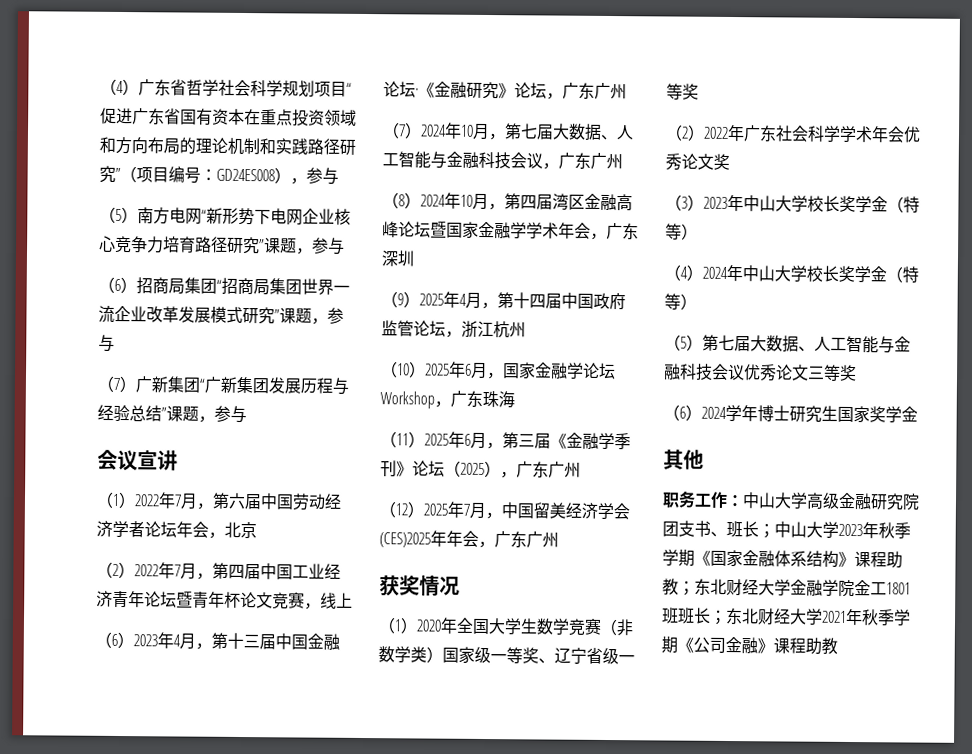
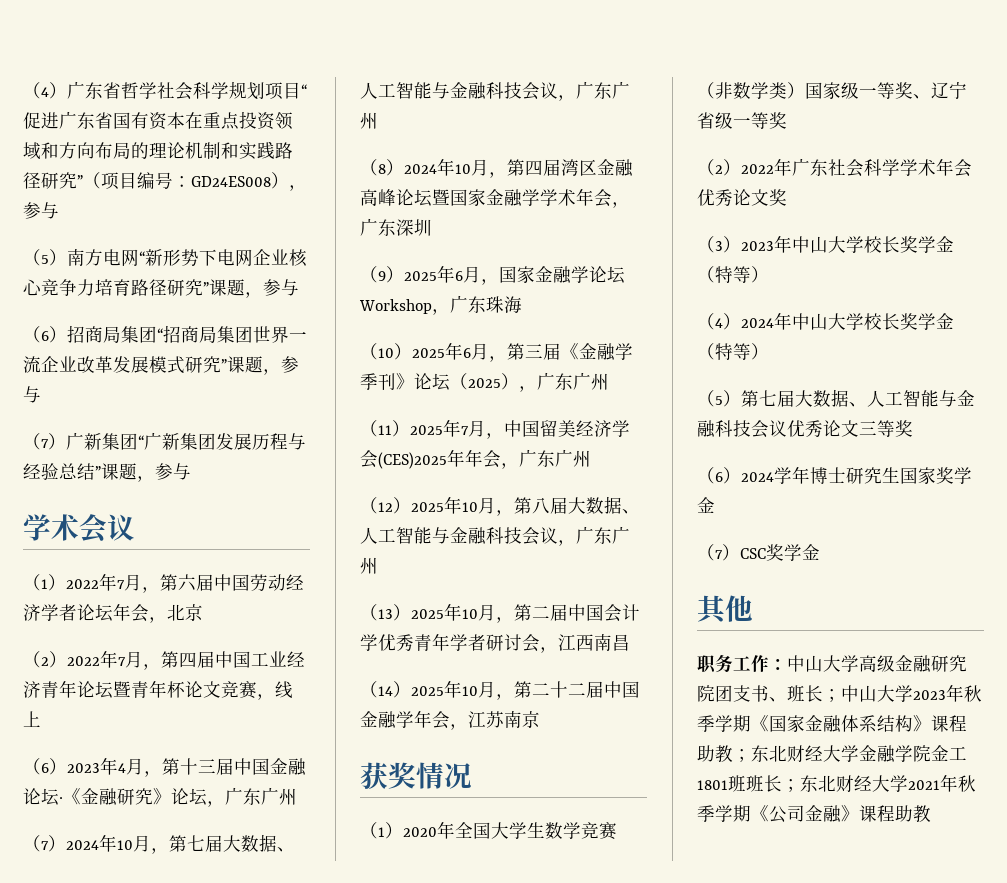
[97,449,178,472] 会议宣讲 -> [23,514,135,543] 学术会议
[459,292,626,311] [381,320,526,339] [380,361,466,378] 4月，第十四届中国政府监管论坛，浙江杭州 // （10）2025年 -> (455, 274) none
[396,433,409,446] 11 -> [378,348,394,358] 10
[395,503,408,516] 12 -> [378,425,392,435] 11
(559, 540) none -> [360,496,640,516] [360,526,630,546] [360,557,378,574] [360,603,640,623] [360,633,630,653] [360,680,640,700] [360,710,540,730] // （12）2025年10月，第八届大数据、人工智能与金融科技会议，广东广州 // （13）2025年10月，第二届中国会计学优秀青年学者研讨会，江西南昌 // （14）2025年10月，第二十二届中国金融学年会，江苏南京
(918, 414) none -> [697,544,820,561] // （7）CSC奖学金

